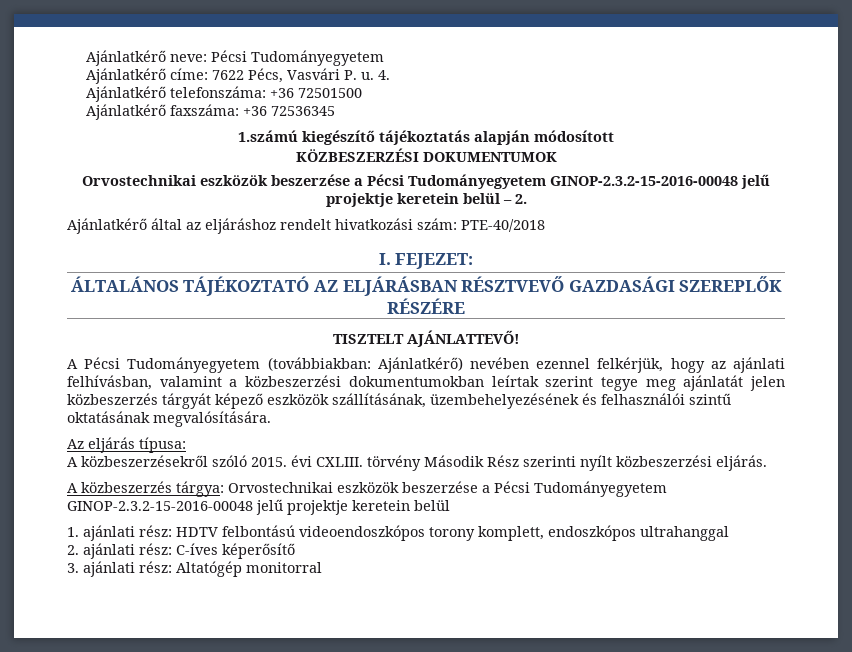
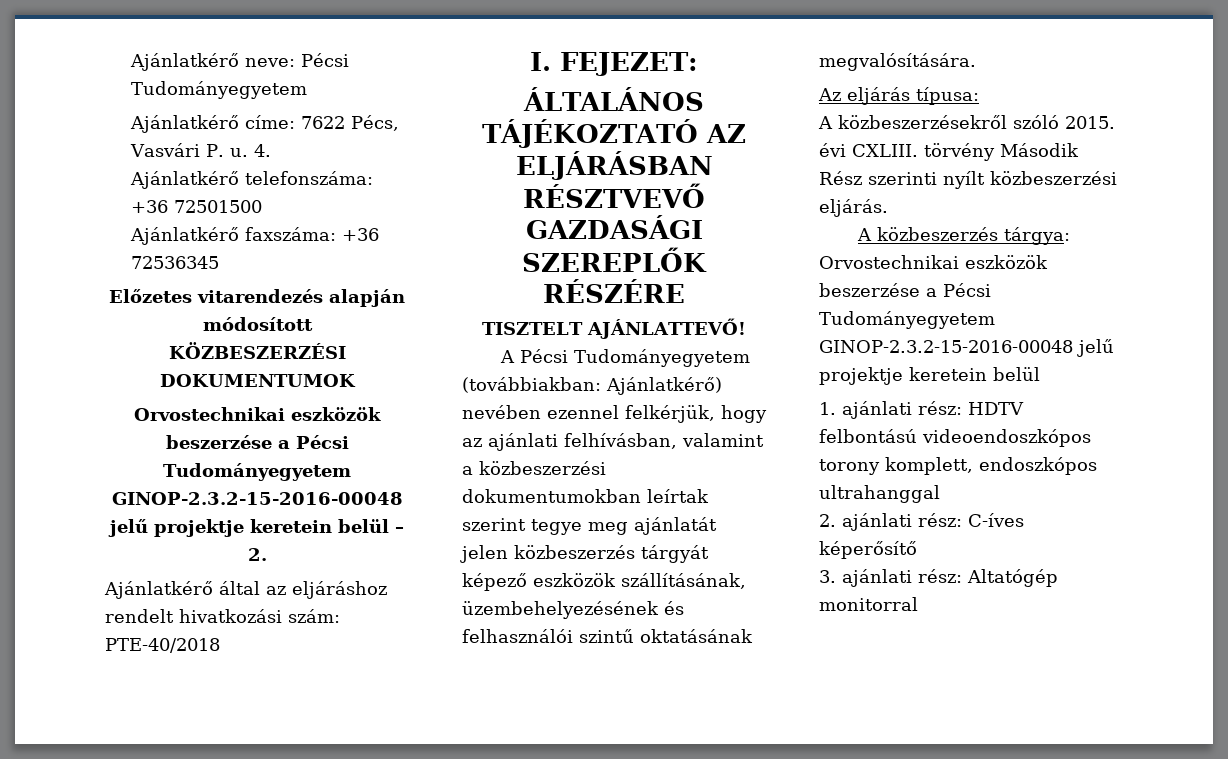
[238,130,470,145] 1.számú kiegészítő tájékoztatás -> [109,289,323,303] Előzetes vitarendezés

